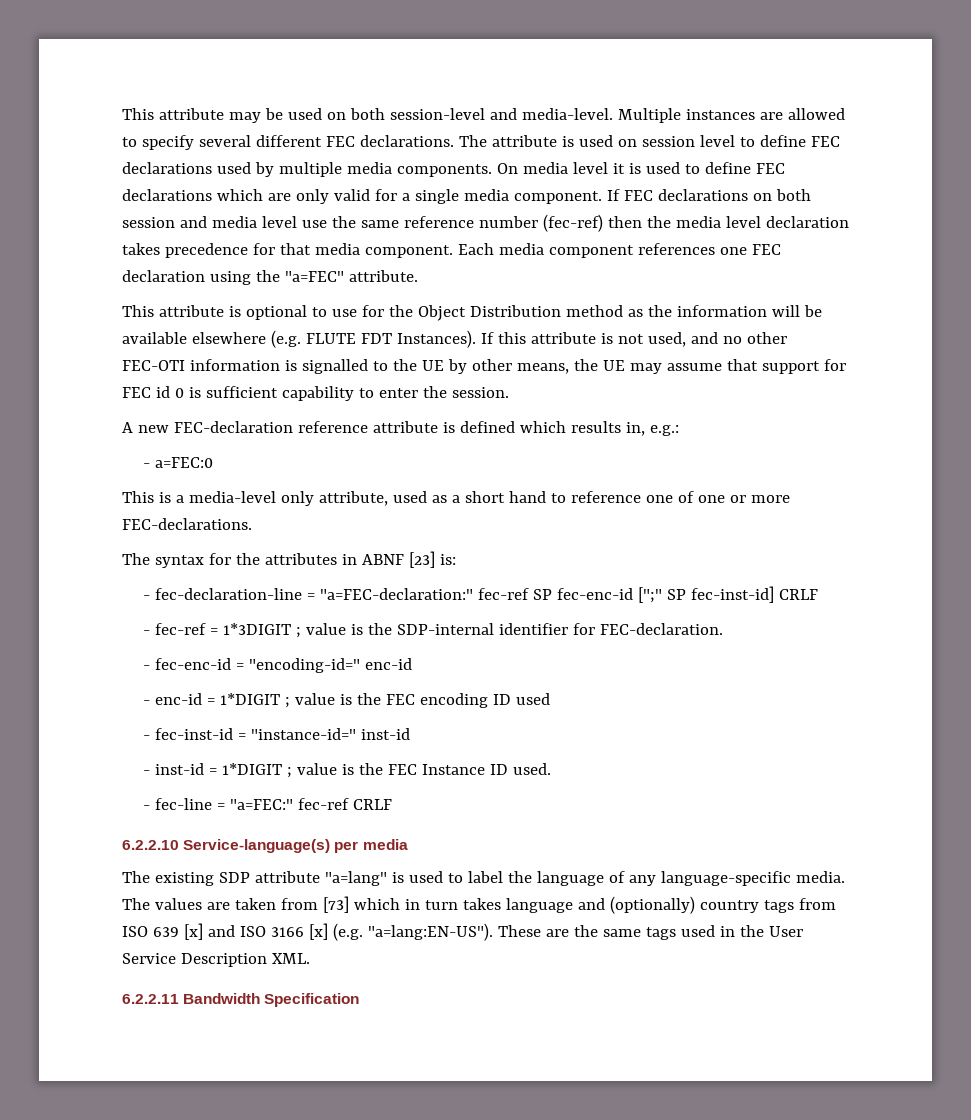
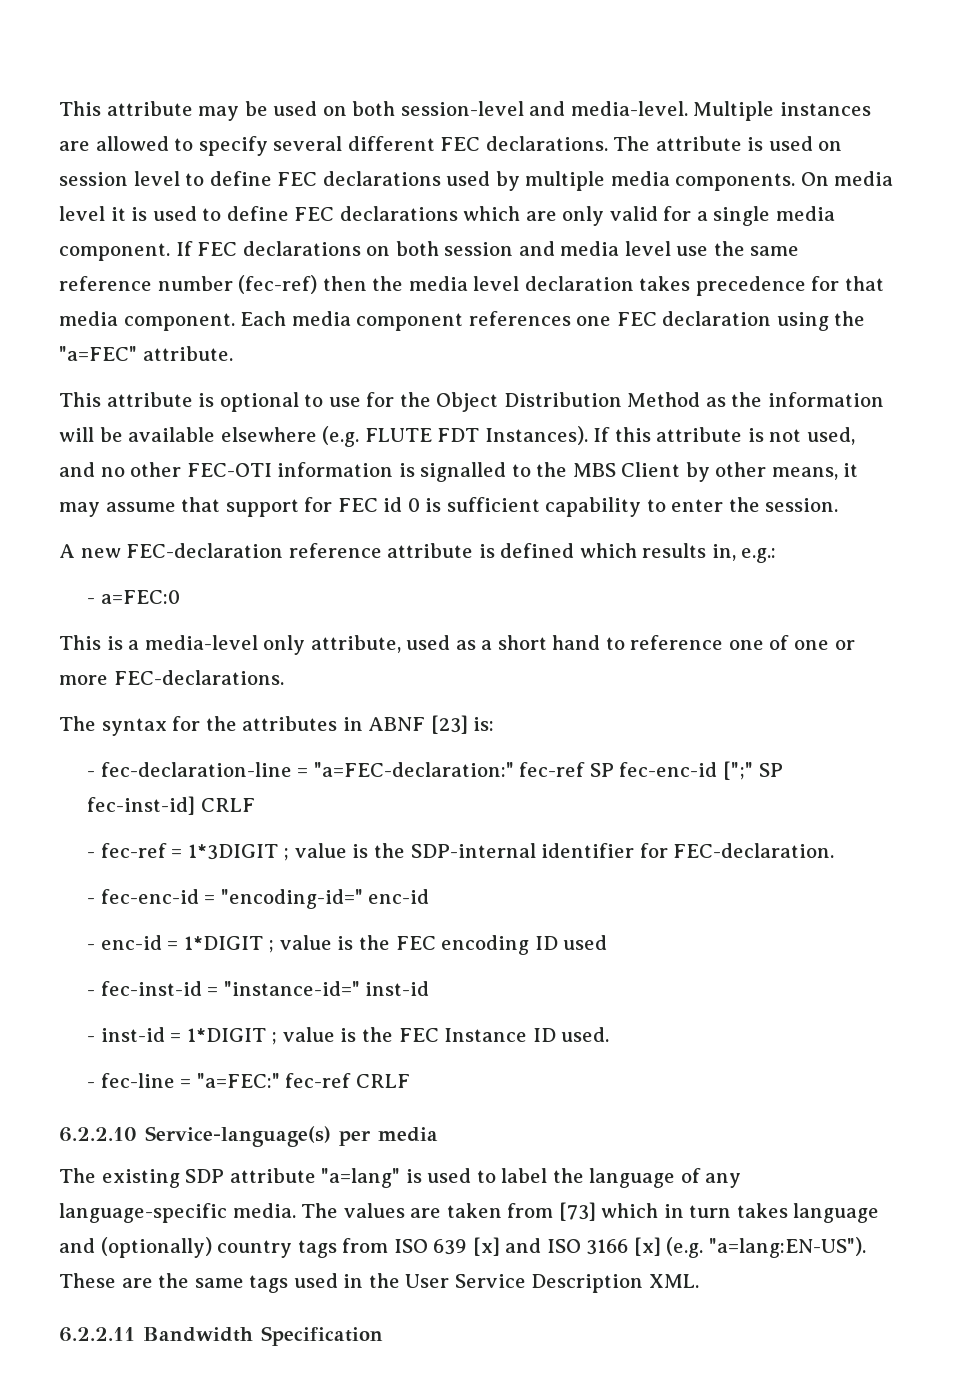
[565,305,623,317] method -> [627,392,701,407] Method
[421,360,444,371] UE -> [572,462,681,477] MBS Client
[573,359,625,371] the UE -> [843,463,859,477] it

